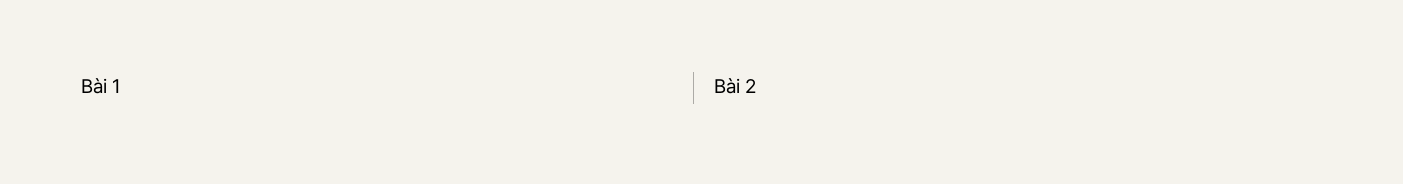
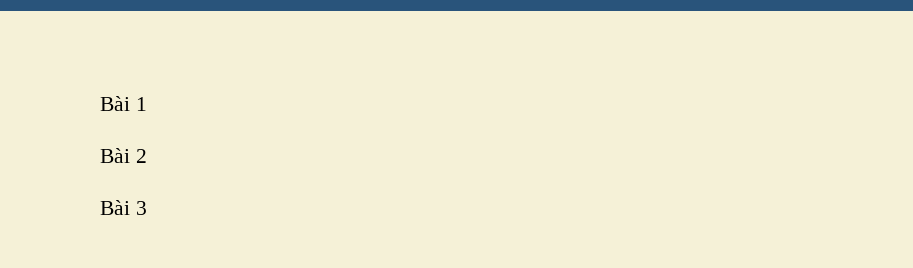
(757, 86) none -> [100,200,147,215] // Bài 3

